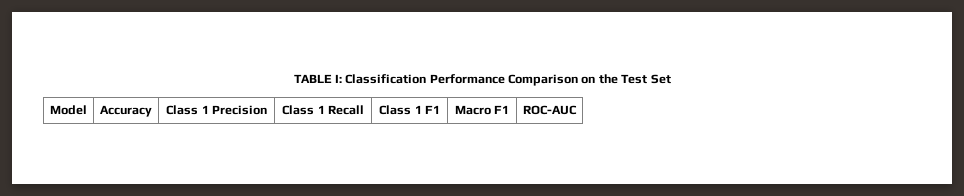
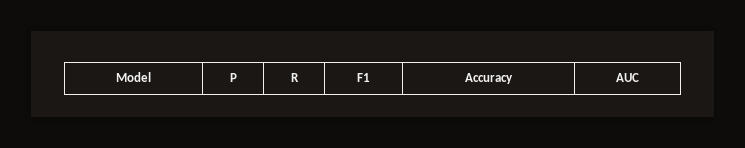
[293,74,671,86] [50,105,87,115] [100,105,152,117] [166,105,267,115] [282,105,364,115] [379,105,440,115] [454,105,510,115] [523,105,577,115] TABLE I: Classification Performance Comparison on the Test Set // Model | Accuracy | Class 1 Precision | Class 1 Recall | Class 1 F1 | Macro F1 | ROC-AUC -> [116,72,151,82] [229,73,237,82] [290,73,299,82] [357,73,370,82] [465,73,513,84] [616,73,639,82] Model | P | R | F1 | Accuracy | AUC

